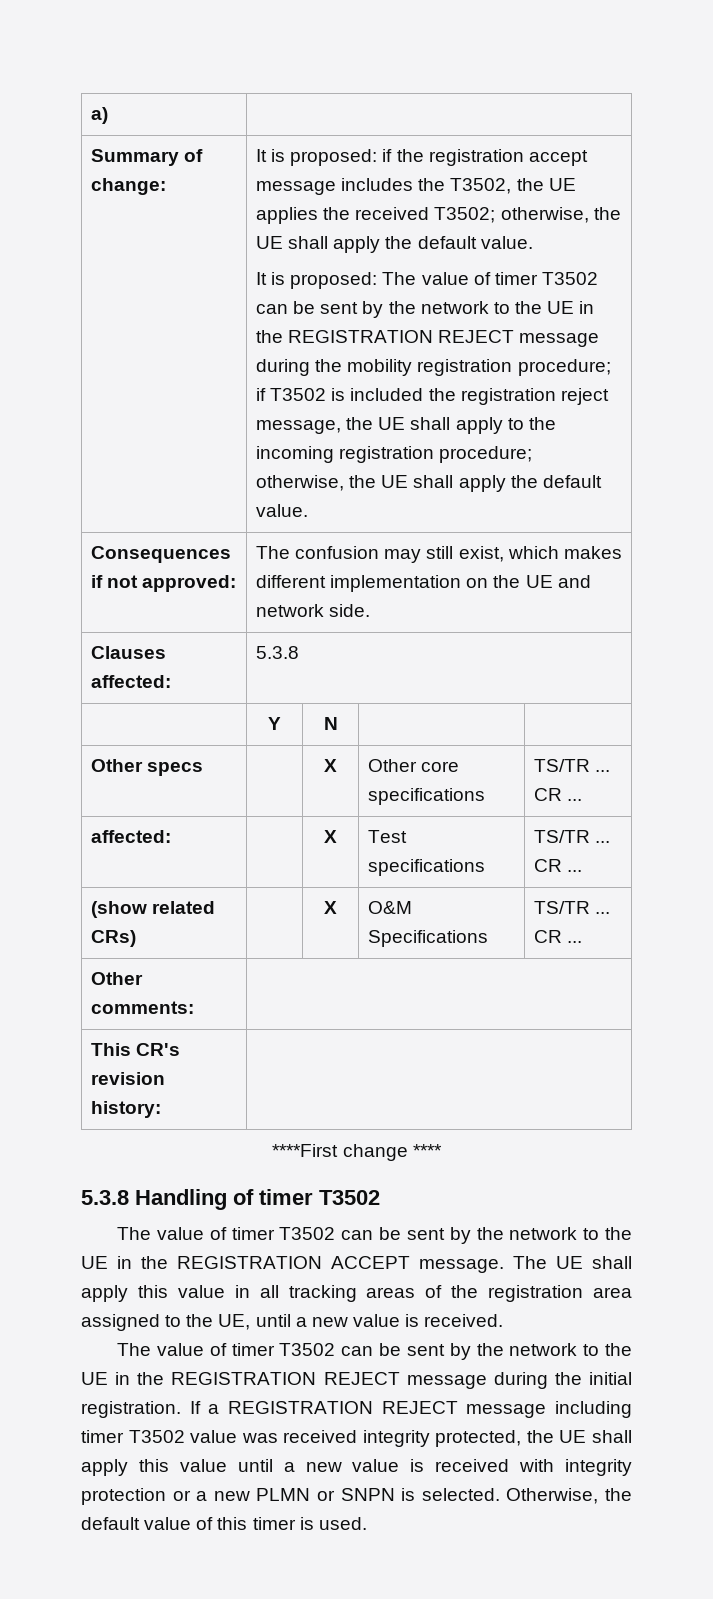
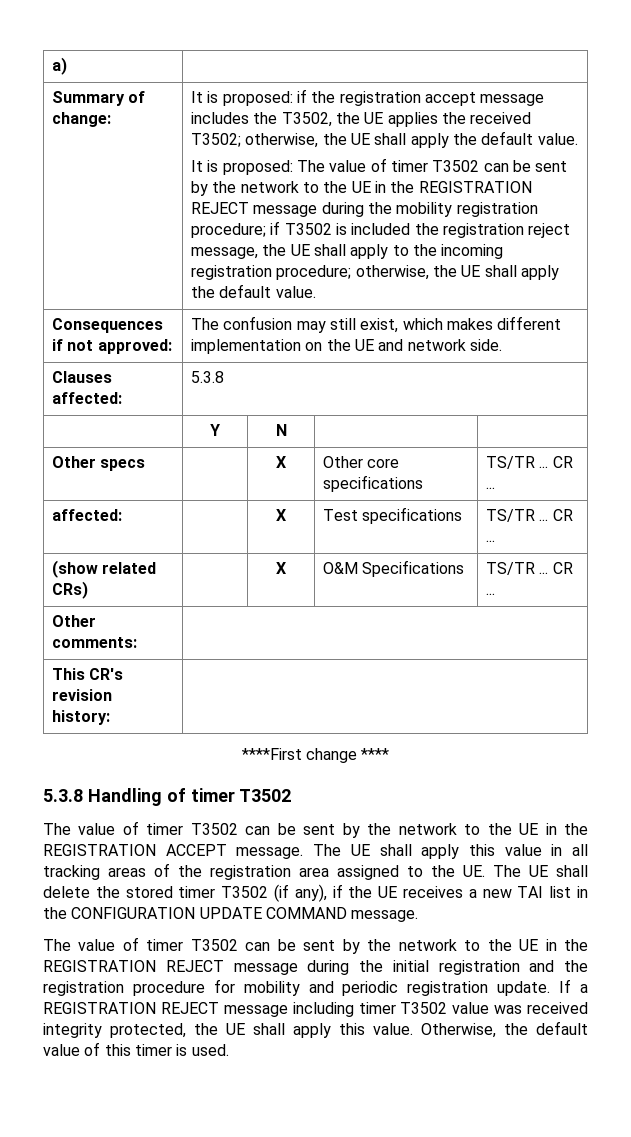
[218,1314,504,1330] UE, until a new value is received. -> [463,865,588,877] [43,884,589,902] [43,907,419,922] UE. The UE shall delete the stored timer T3502 (if any), if the UE receives a new TAI list in the CONFIGURATION UPDATE COMMAND message.
[81,1401,181,1418] registration. -> [438,960,588,975] [43,979,551,996] registration and the registration procedure for mobility and periodic registration update.
[179,1459,632,1476] [81,1488,500,1505] value until a new value is received with integrity protection or a new PLMN or SNPN is selected. -> [373,1023,413,1035] value.

